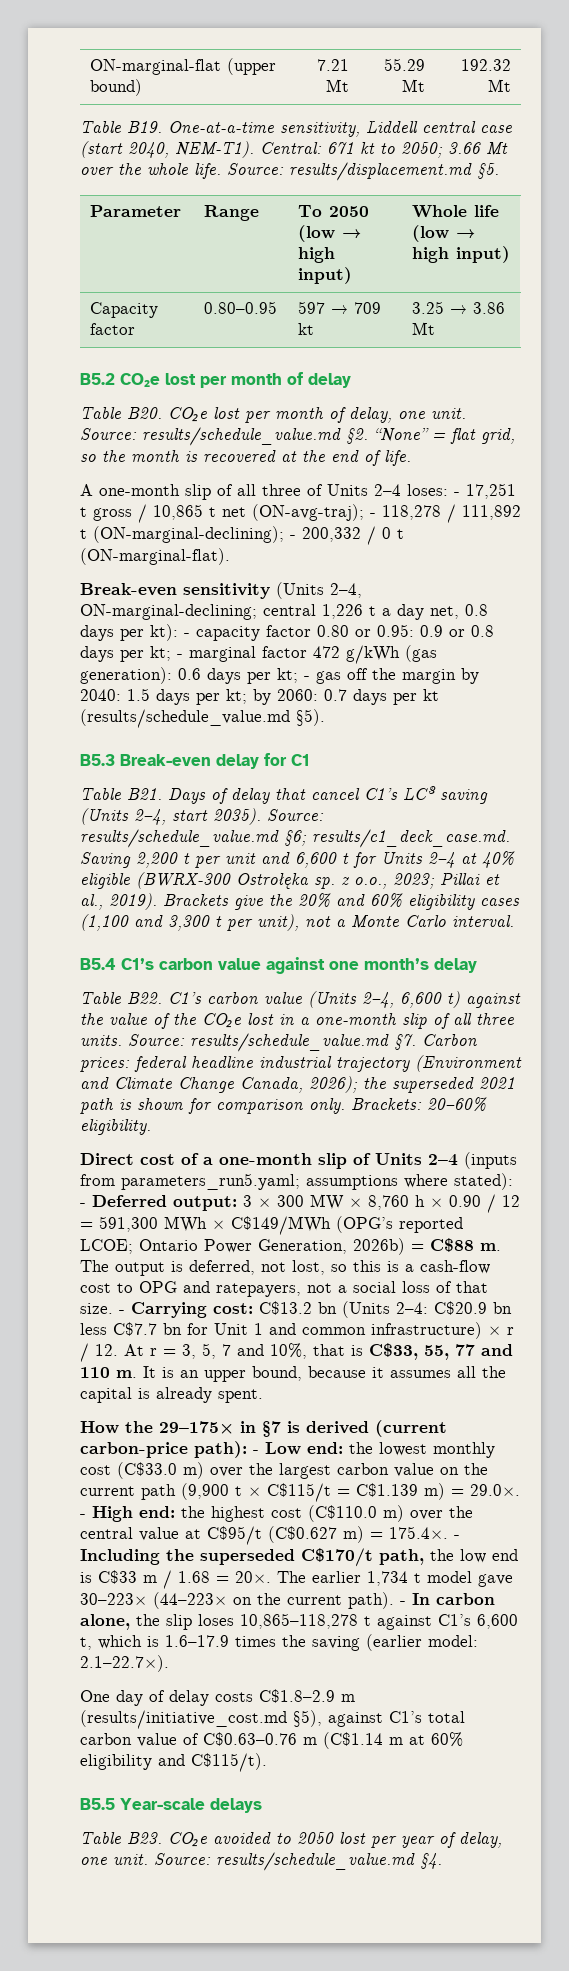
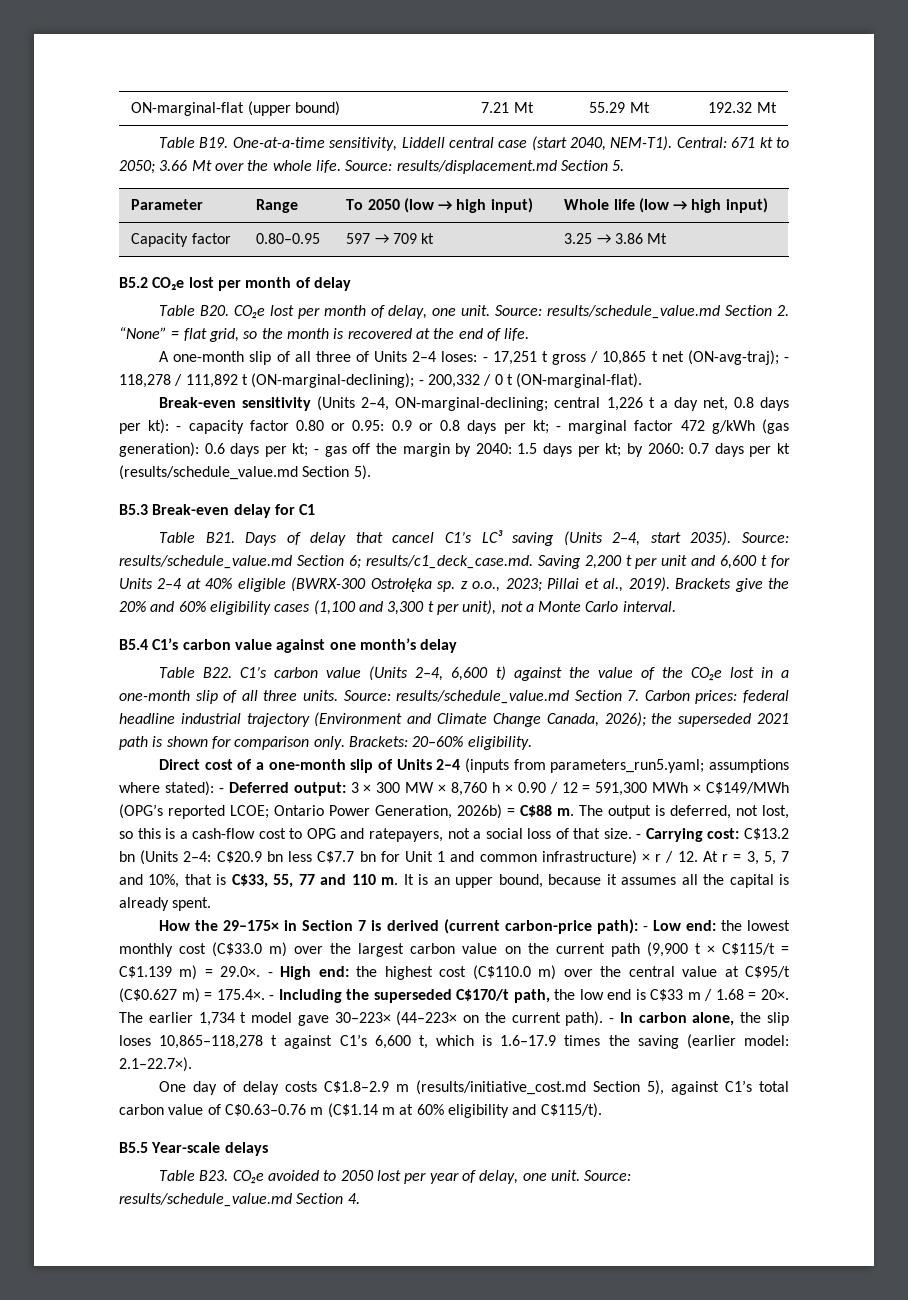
[477,163,499,179] §5. -> [560,160,625,171] Section 5.
[346,428,368,444] §2. -> [725,305,789,316] Section 2.
[296,709,325,726] §5). -> [302,465,371,480] Section 5).
[284,830,307,846] §6; -> [296,555,361,569] Section 6;
[394,1034,416,1050] §7. -> [574,690,640,701] Section 7.
[262,1421,281,1437] §7 -> [302,920,367,931] Section 7
[293,1710,322,1727] §5), -> [593,1080,665,1095] Section 5),
[420,1853,442,1869] §4. -> [296,1193,360,1204] Section 4.

